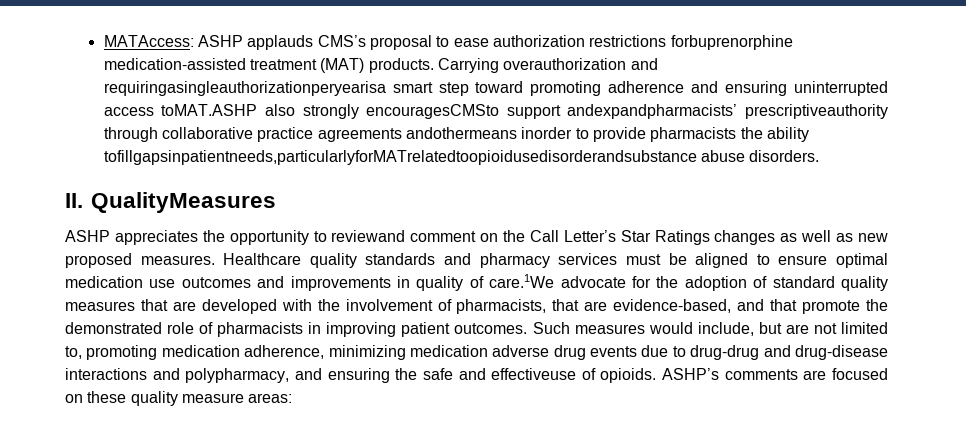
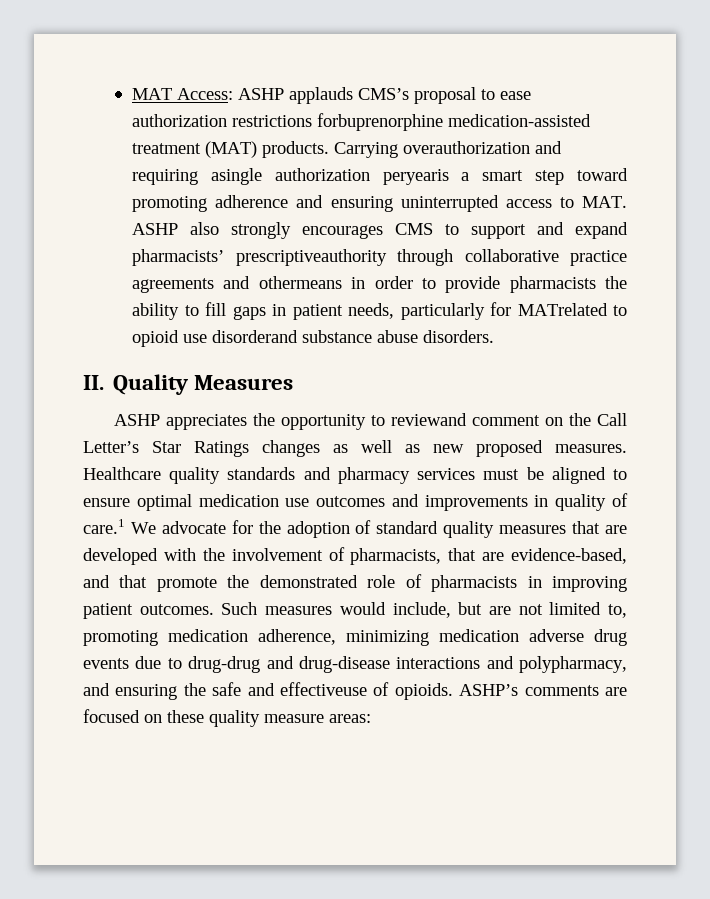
[103,35,194,47] MATAccess: -> [132,88,234,100] MAT Access:
[103,81,386,96] requiringasingleauthorizationperyearisa -> [132,168,470,185] requiring asingle authorization peryearis a
[161,104,738,119] toMAT.ASHP also strongly encouragesCMSto support andexpandpharmacists’ -> [559,196,627,208] [132,222,628,239] [132,249,225,266] to MAT. ASHP also strongly encourages CMS to support and expand pharmacists’
[405,127,573,139] andothermeans inorder -> [223,276,413,289] and othermeans in order
[103,150,697,165] tofillgapsinpatientneeds,particularlyforMATrelatedtoopioidusedisorderandsubstance -> [184,302,627,320] [132,330,373,347] to fill gaps in patient needs, particularly for MATrelated to opioid use disorderand substance
[91,192,276,213] QualityMeasures -> [113,374,294,395] Quality Measures
[489,274,555,288] care.1We -> [83,519,156,534] care.1 We

